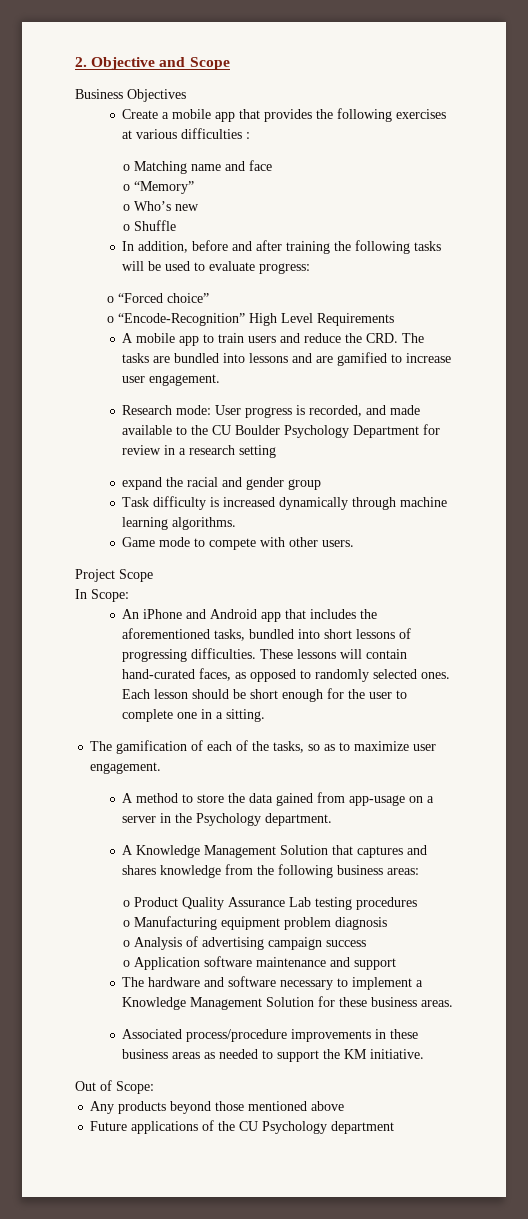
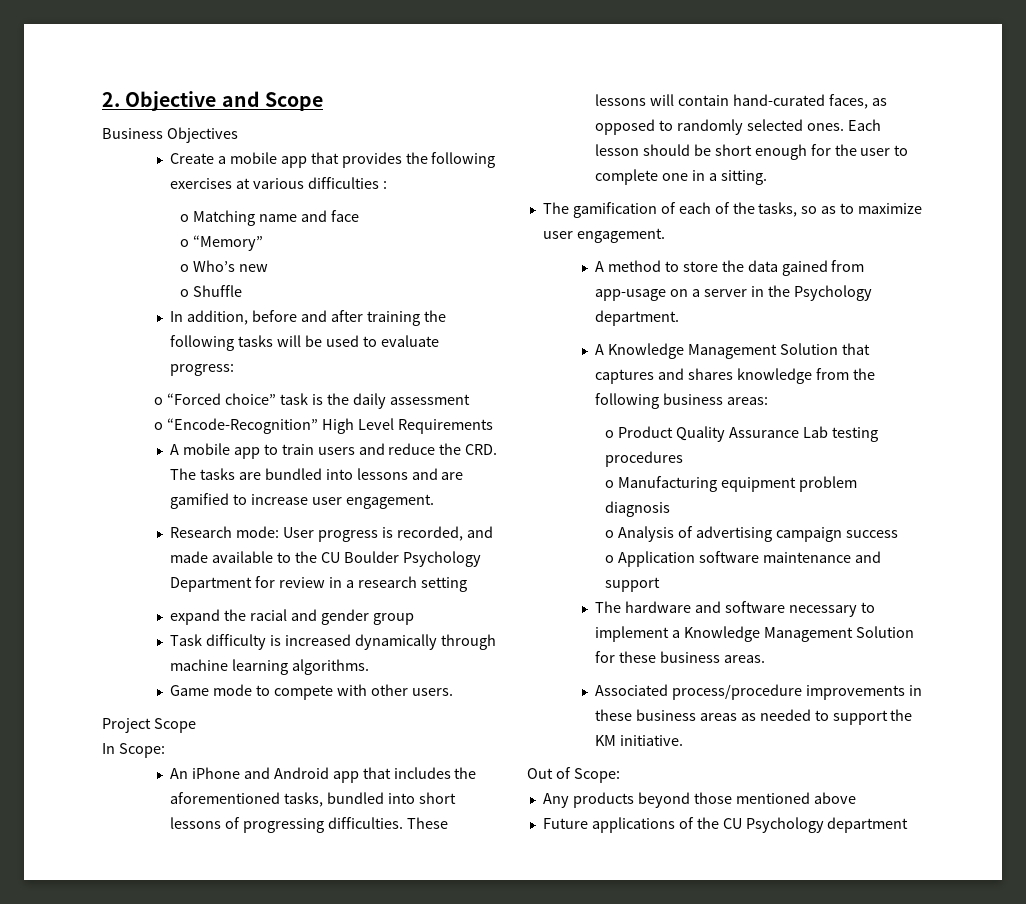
(210, 298) none -> [279,393,470,409] task is the daily assessment

